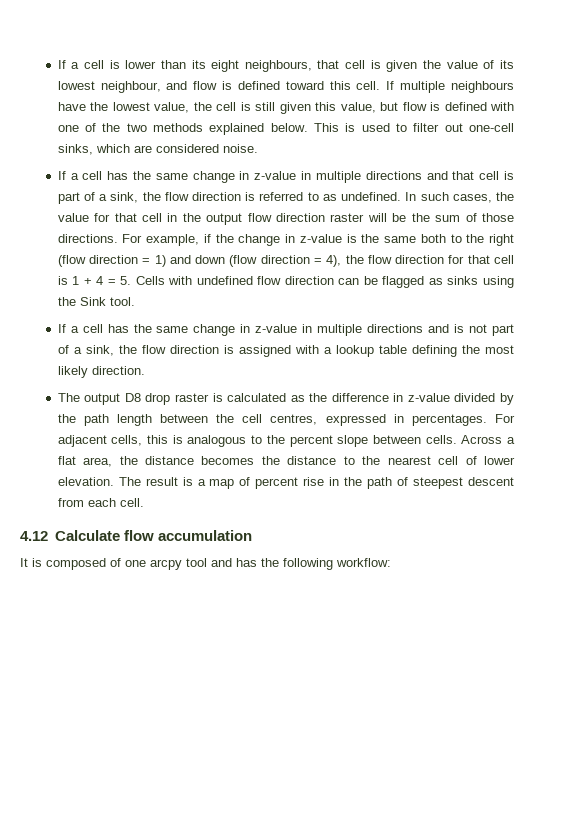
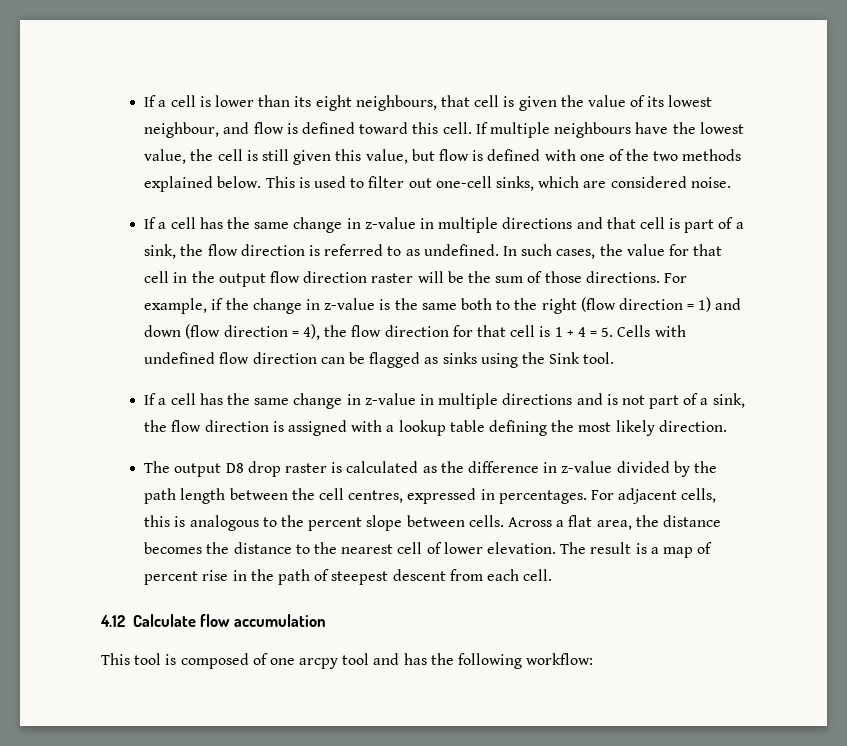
[20,558,28,567] It -> [101,653,162,665] This tool

